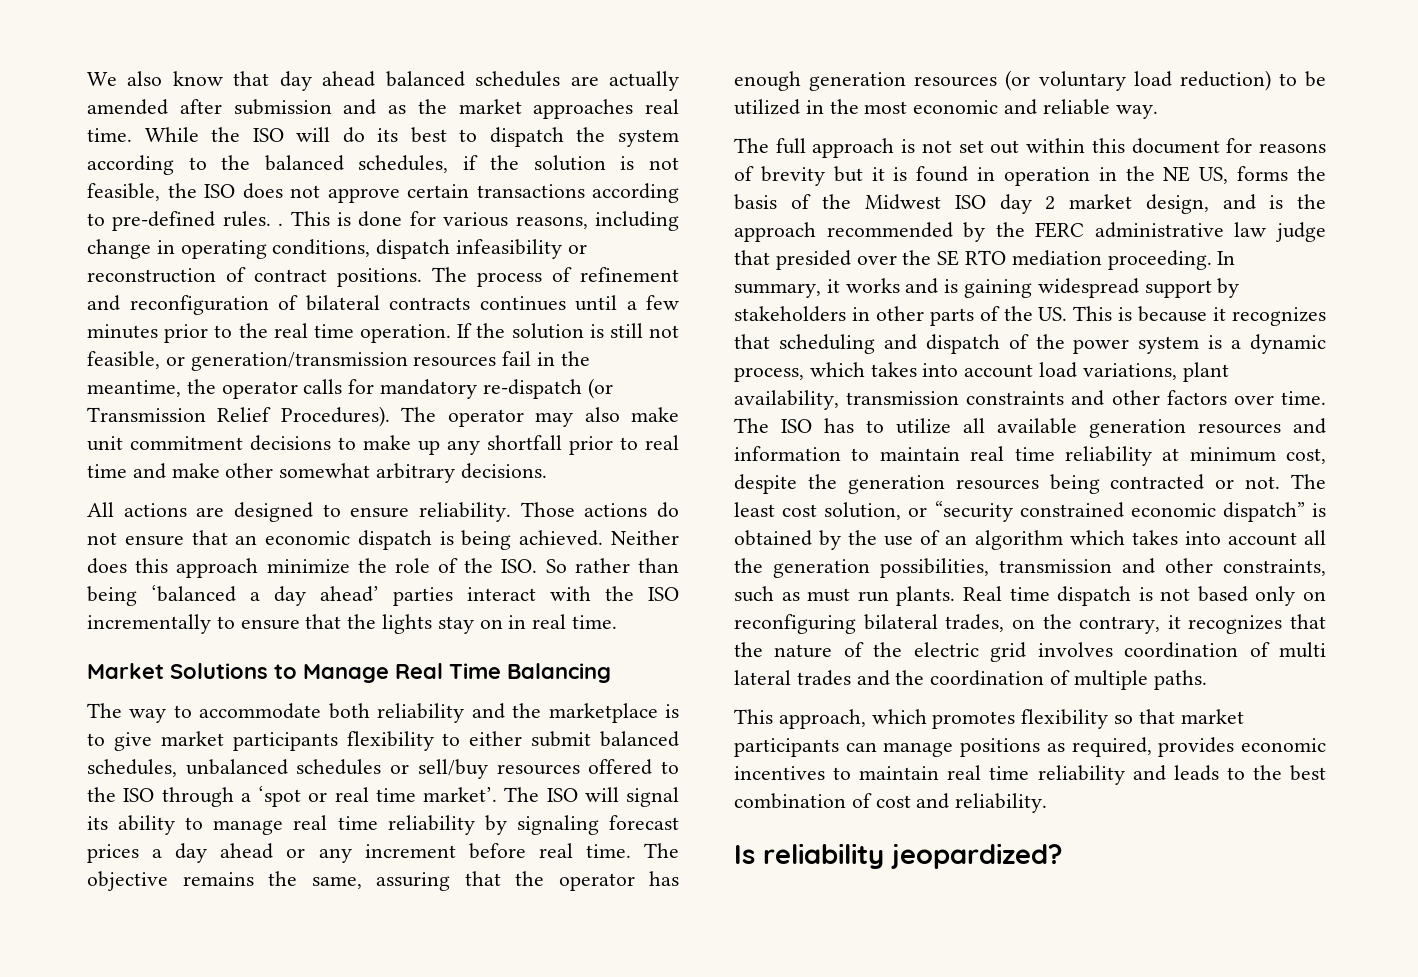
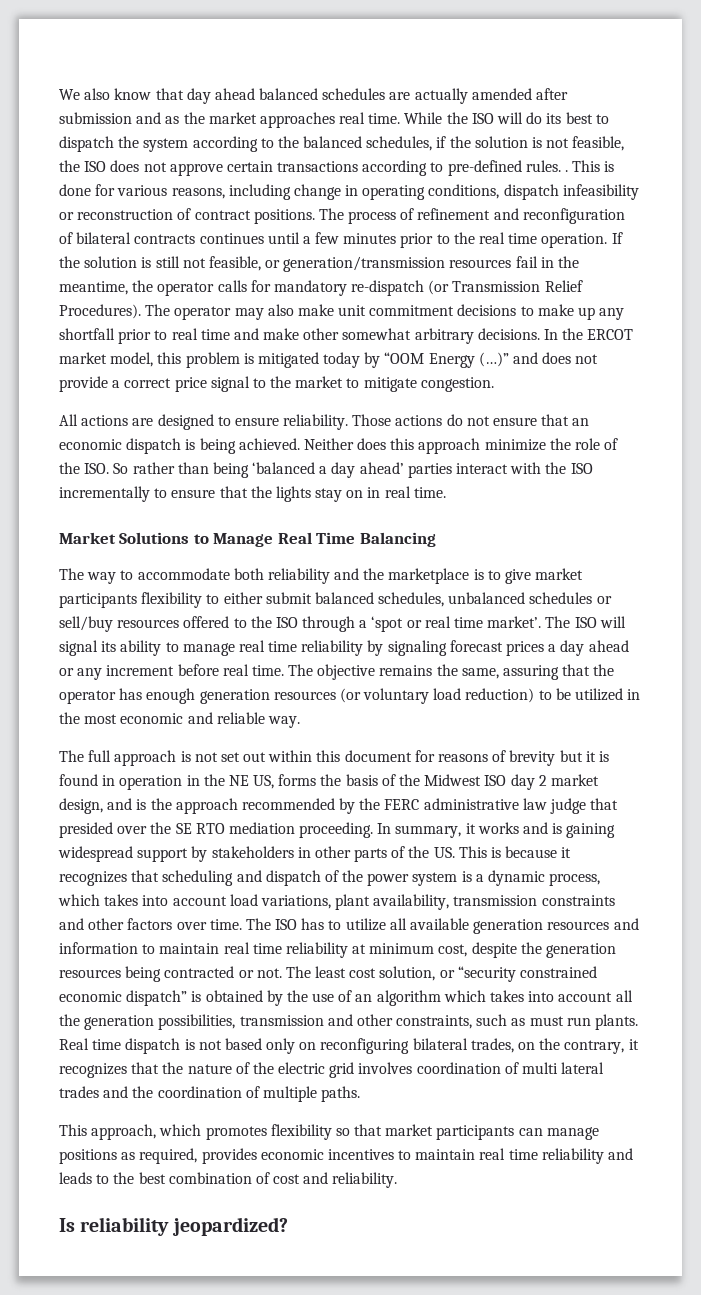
(547, 471) none -> [544,328,634,340] [59,352,599,368] [59,376,494,392] In the ERCOT market model, this problem is mitigated today by “OOM Energy (…)” and does not provide a correct price signal to the market to mitigate congestion.

